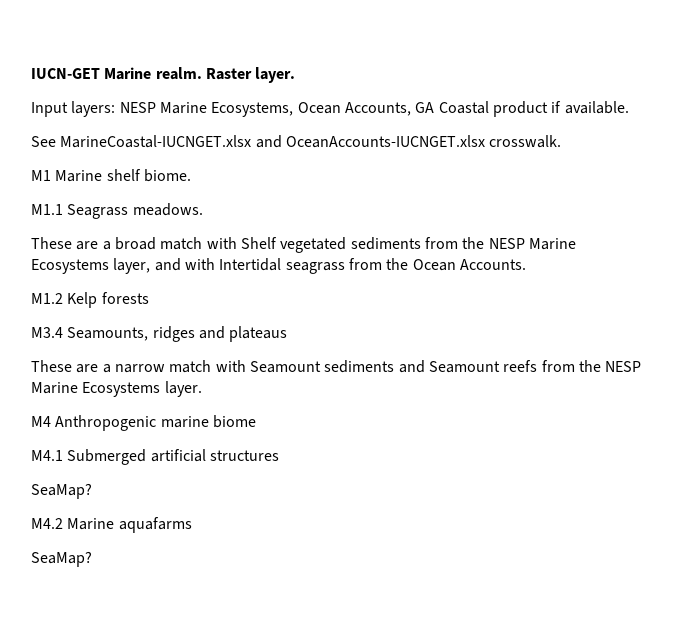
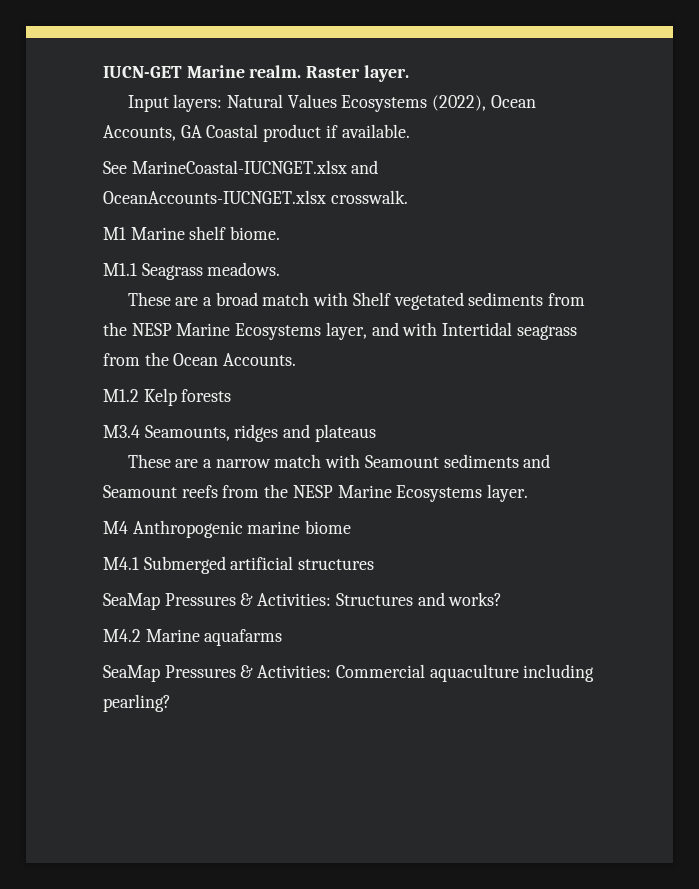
[119,102,294,117] NESP Marine Ecosystems, -> [226,94,487,112] Natural Values Ecosystems (2022),
[31,483,92,499] [31,517,192,533] [31,551,92,567] SeaMap? // M4.2 Marine aquafarms // SeaMap? -> [103,592,503,610] [103,629,283,646] [103,664,595,682] [103,694,171,712] SeaMap Pressures & Activities: Structures and works? // M4.2 Marine aquafarms // SeaMap Pressures & Activities: Commercial aquaculture including pearling?

